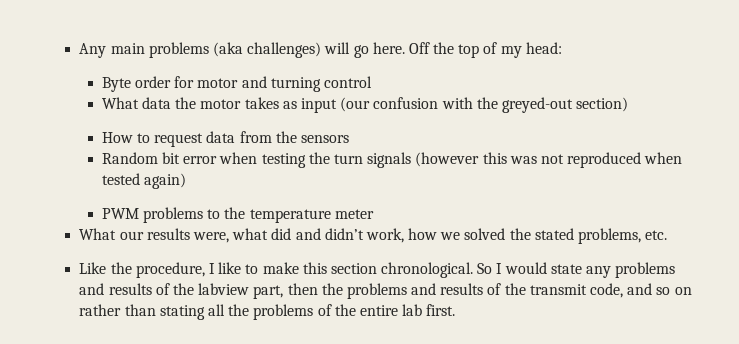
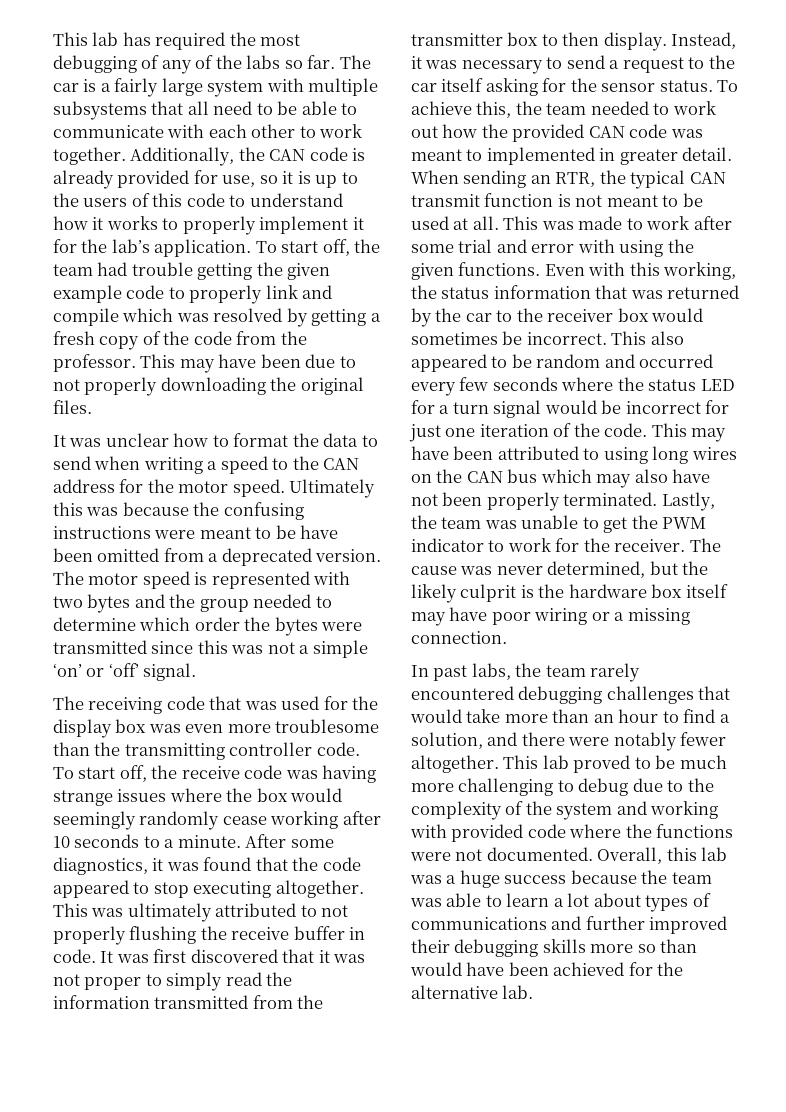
[79,42,562,58] [101,76,372,92] [101,97,629,113] [101,131,349,147] [101,152,683,168] [101,173,187,189] [101,207,374,223] [79,228,668,244] [79,262,676,278] [79,283,692,299] [79,304,456,320] Any main problems (aka challenges) will go here. Off the top of my head: // Byte order for motor and turning control // What data the motor takes as input (our confusion with the greyed-out section) // How to request data from the sensors // Random bit error when testing the turn signals (however this was not reproduced when tested again) // PWM problems to the temperature meter // What our results were, what did and didn’t work, how we solved the stated problems, etc. // Like the procedure, I like to make this section chronological. So I would state any problems and results of the labview part, then the problems and results of the transmit code, and so on rather than stating all the problems of the entire lab first. -> [53,32,301,50] [53,55,371,74] [53,78,379,97] [53,101,358,120] [53,124,363,138] [53,147,366,166] [53,170,358,189] [53,193,343,207] [53,216,364,235] [53,239,381,257] [53,262,331,280] [53,285,333,304] [53,308,381,327] [53,331,307,350] [53,354,356,373] [53,377,364,396] [53,400,92,414] [53,433,378,447] [53,456,360,474] [53,479,376,498] [53,502,304,520] [53,525,339,539] [53,548,382,566] [53,571,351,589] [53,594,332,613] [53,617,363,636] [53,640,368,658] [53,663,197,681] [53,696,379,714] [53,719,380,738] [53,742,360,760] [53,765,377,783] [53,788,343,806] [53,811,381,830] [53,834,334,848] [53,857,361,875] [53,880,364,898] [53,903,349,922] [53,926,366,945] [53,949,366,963] [53,972,293,991] [53,995,324,1009] [411,32,737,51] [411,55,735,74] [411,78,739,96] [411,101,716,118] [411,124,703,142] [411,147,733,165] [411,170,726,189] [411,193,703,207] [411,216,732,230] [411,239,694,257] [411,262,737,280] [411,285,740,299] [411,308,704,327] [411,331,684,345] [411,354,714,372] [411,377,735,396] [411,400,730,418] [409,423,727,442] [411,446,737,464] [411,469,711,488] [411,492,715,511] [411,515,707,533] [411,538,721,552] [411,561,709,578] [411,584,728,603] [411,607,690,626] [411,631,507,644] [411,663,641,682] [411,686,731,704] [410,709,730,723] [411,732,727,751] [411,755,727,773] [411,778,714,796] [411,801,719,820] [410,824,734,842] [410,847,728,864] [410,870,712,888] [410,893,711,912] [411,916,728,934] [411,939,698,957] [410,962,684,976] [411,985,534,999] This lab has required the most debugging of any of the labs so far. The car is a fairly large system with multiple subsystems that all need to be able to communicate with each other to work together. Additionally, the CAN code is already provided for use, so it is up to the users of this code to understand how it works to properly implement it for the lab’s application. To start off, the team had trouble getting the given example code to properly link and compile which was resolved by getting a fresh copy of the code from the professor. This may have been due to not properly downloading the original files. // It was unclear how to format the data to send when writing a speed to the CAN address for the motor speed. Ultimately this was because the confusing instructions were meant to be have been omitted from a deprecated version. The motor speed is represented with two bytes and the group needed to determine which order the bytes were transmitted since this was not a simple ‘on’ or ‘off’ signal. // The receiving code that was used for the display box was even more troublesome than the transmitting controller code. To start off, the receive code was having strange issues where the box would seemingly randomly cease working after 10 seconds to a minute. After some diagnostics, it was found that the code appeared to stop executing altogether. This was ultimately attributed to not properly flushing the receive buffer in code. It was first discovered that it was not proper to simply read the information transmitted from the transmitter box to then display. Instead, it was necessary to send a request to the car itself asking for the sensor status. To achieve this, the team needed to work out how the provided CAN code was meant to implemented in greater detail. When sending an RTR, the typical CAN transmit function is not meant to be used at all. This was made to work after some trial and error with using the given functions. Even with this working, the status information that was returned by the car to the receiver box would sometimes be incorrect. This also appeared to be random and occurred every few seconds where the status LED for a turn signal would be incorrect for just one iteration of the code. This may have been attributed to using long wires on the CAN bus which may also have not been properly terminated. Lastly, the team was unable to get the PWM indicator to work for the receiver. The cause was never determined, but the likely culprit is the hardware box itself may have poor wiring or a missing connection. // In past labs, the team rarely encountered debugging challenges that would take more than an hour to find a solution, and there were notably fewer altogether. This lab proved to be much more challenging to debug due to the complexity of the system and working with provided code where the functions were not documented. Overall, this lab was a huge success because the team was able to learn a lot about types of communications and further improved their debugging skills more so than would have been achieved for the alternative lab.

